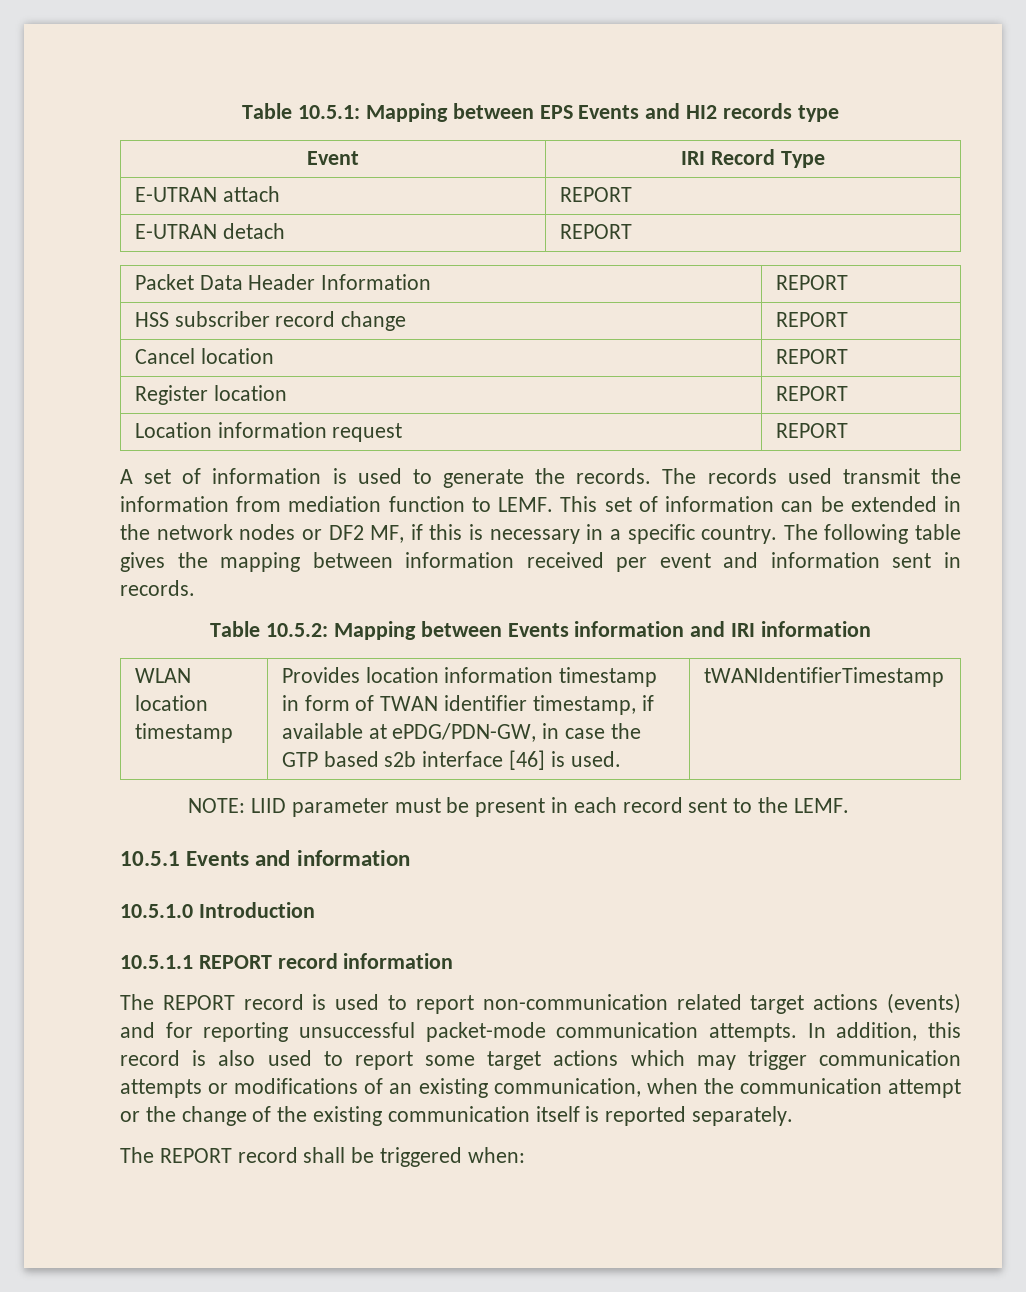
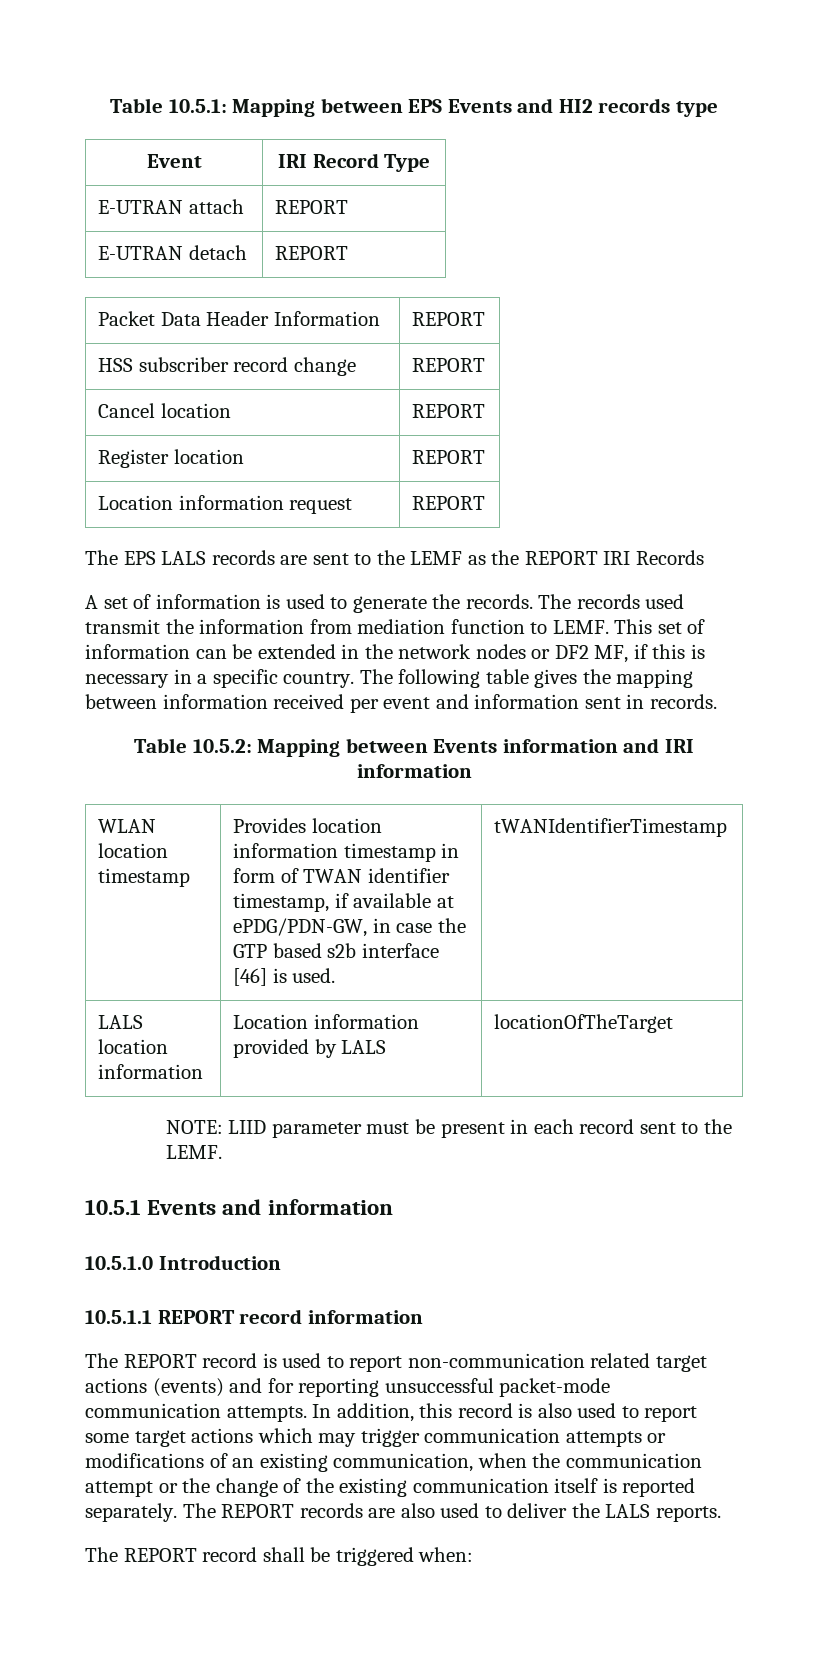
(848, 430) none -> [85,550,704,565] // The EPS LALS records are sent to the LEMF as the REPORT IRI Records
(944, 677) none -> [98,1015,144,1029] [98,1039,169,1054] [98,1064,204,1079] [233,1014,419,1029] [233,1039,387,1058] [494,1014,674,1033] // LALS location information | Location information provided by LALS | locationOfTheTarget
(794, 1116) none -> [182,1503,721,1522] The REPORT records are also used to deliver the LALS reports.

